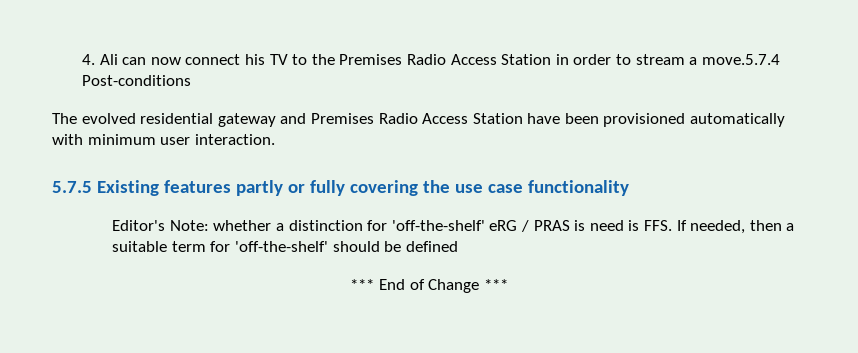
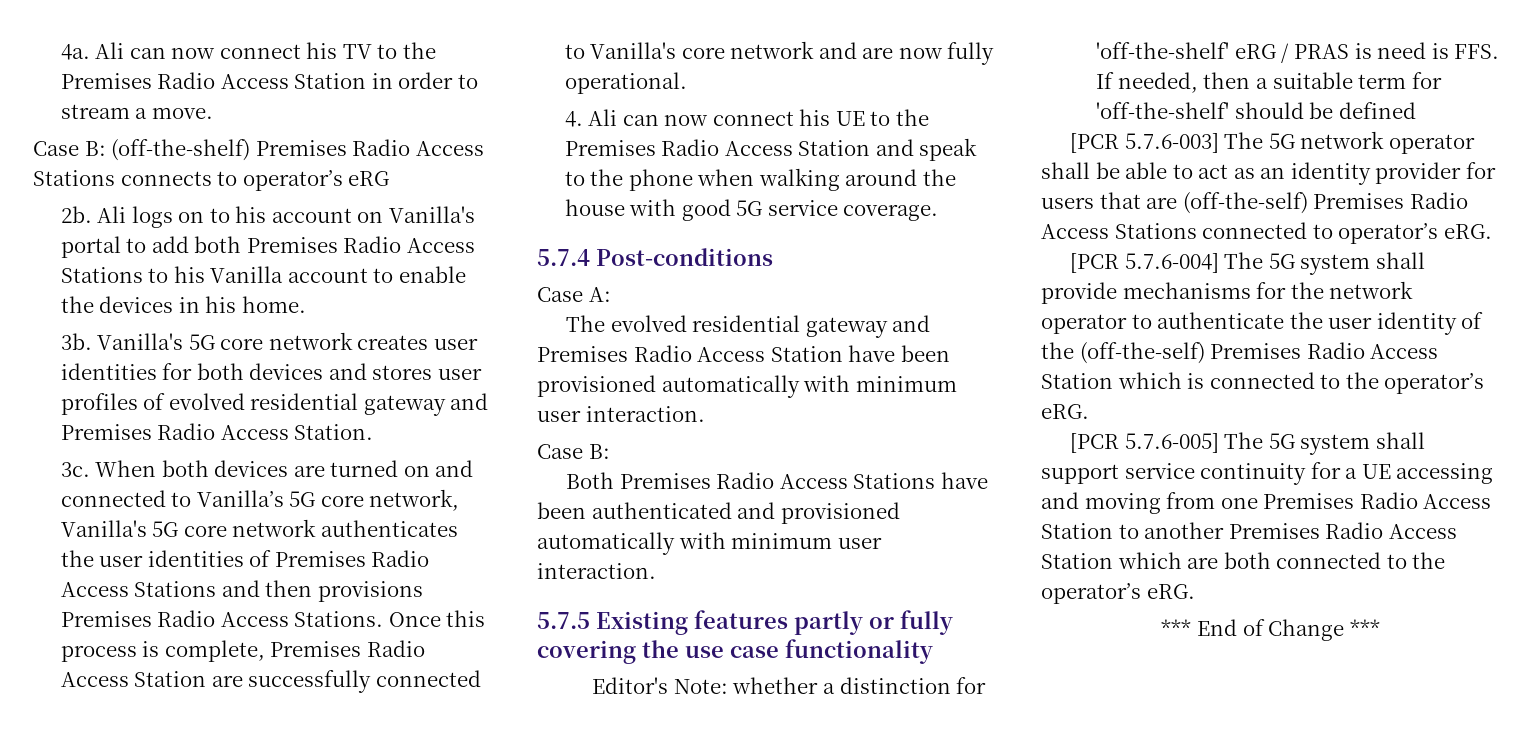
[82,54,96,65] 4. -> [60,44,90,60] 4a.
[701,54,780,65] move.5.7.4 -> [151,107,213,119] [33,139,484,161] [33,170,390,191] [60,206,475,228] [60,236,475,258] [60,266,466,283] [60,296,306,313] [60,332,478,350] [60,363,482,380] [60,393,489,416] [60,423,374,440] [60,460,474,477] [60,489,460,511] [60,519,458,537] [60,550,430,567] [60,580,423,602] [60,610,486,627] [60,640,425,662] [60,670,481,693] [564,41,995,65] [564,72,687,94] [564,109,929,127] [564,138,978,161] [564,168,956,191] [564,199,939,221] [537,249,590,266] move. // Case B: (off-the-shelf) Premises Radio Access Stations connects to operator’s eRG // 2b. Ali logs on to his account on Vanilla's portal to add both Premises Radio Access Stations to his Vanilla account to enable the devices in his home. // 3b. Vanilla's 5G core network creates user identities for both devices and stores user profiles of evolved residential gateway and Premises Radio Access Station. // 3c. When both devices are turned on and connected to Vanilla’s 5G core network, Vanilla's 5G core network authenticates the user identities of Premises Radio Access Stations and then provisions Premises Radio Access Stations. Once this process is complete, Premises Radio Access Station are successfully connected to Vanilla's core network and are now fully operational. // 4. Ali can now connect his UE to the Premises Radio Access Station and speak to the phone when walking around the house with good 5G service coverage. // 5.7.4
(192, 80) none -> [537,287,611,302] // Case A:
(275, 139) none -> [537,444,610,459] [566,472,988,489] [537,502,900,524] [537,532,882,555] [537,563,656,579] // Case B: // Both Premises Radio Access Stations have been authenticated and provisioned automatically with minimum user interaction.
(458, 246) none -> [1070,131,1475,154] [1041,162,1496,185] [1041,192,1468,214] [1041,222,1492,244] [1070,252,1425,275] [1041,281,1414,304] [1041,312,1484,335] [1041,342,1439,364] [1041,372,1485,394] [1041,404,1089,419] [1070,432,1425,455] [1041,462,1494,485] [1041,492,1492,514] [1041,522,1457,539] [1041,552,1446,569] [1041,583,1195,604] // [PCR 5.7.6-003] The 5G network operator shall be able to act as an identity provider for users that are (off-the-self) Premises Radio Access Stations connected to operator’s eRG. // [PCR 5.7.6-004] The 5G system shall provide mechanisms for the network operator to authenticate the user identity of the (off-the-self) Premises Radio Access Station which is connected to the operator’s eRG. // [PCR 5.7.6-005] The 5G system shall support service continuity for a UE accessing and moving from one Premises Radio Access Station to another Premises Radio Access Station which are both connected to the operator’s eRG.

